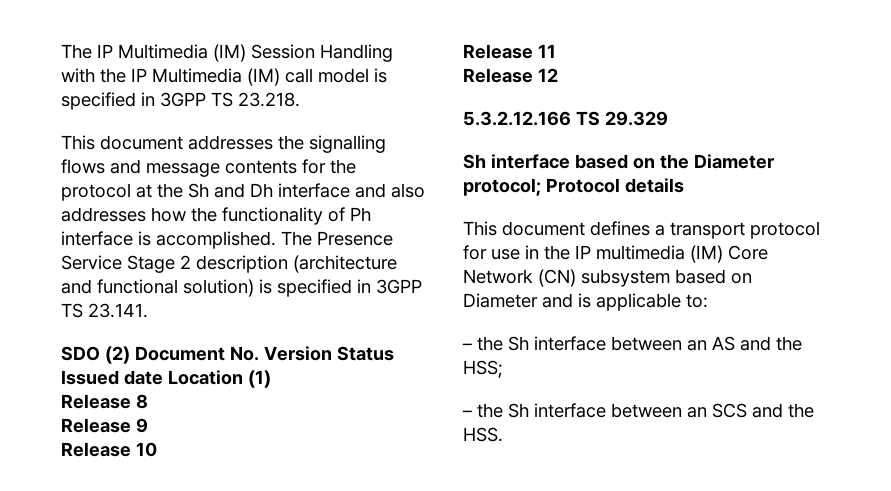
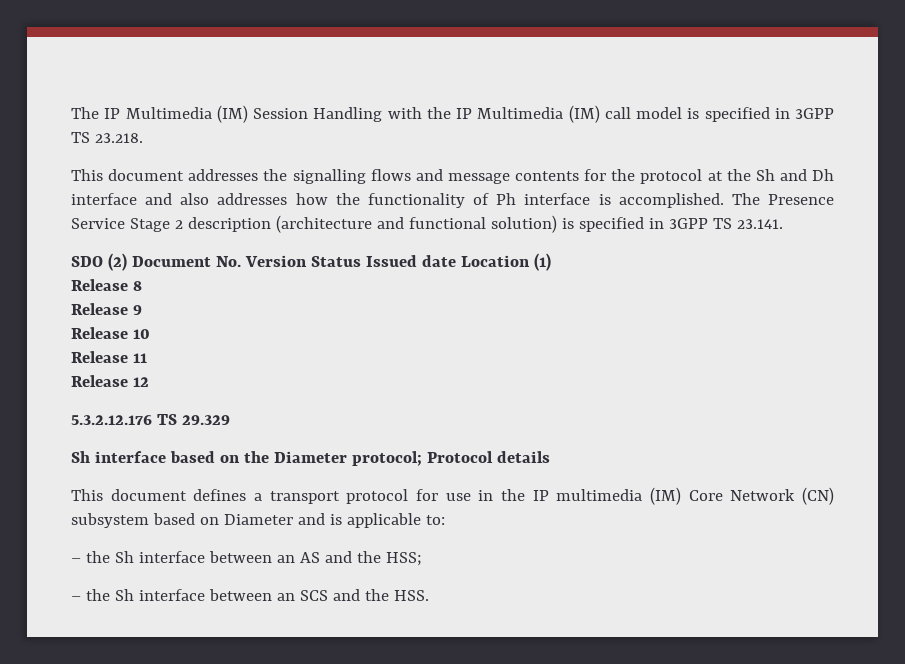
[463,111,571,126] 5.3.2.12.166 -> [71,415,152,425] 5.3.2.12.176

